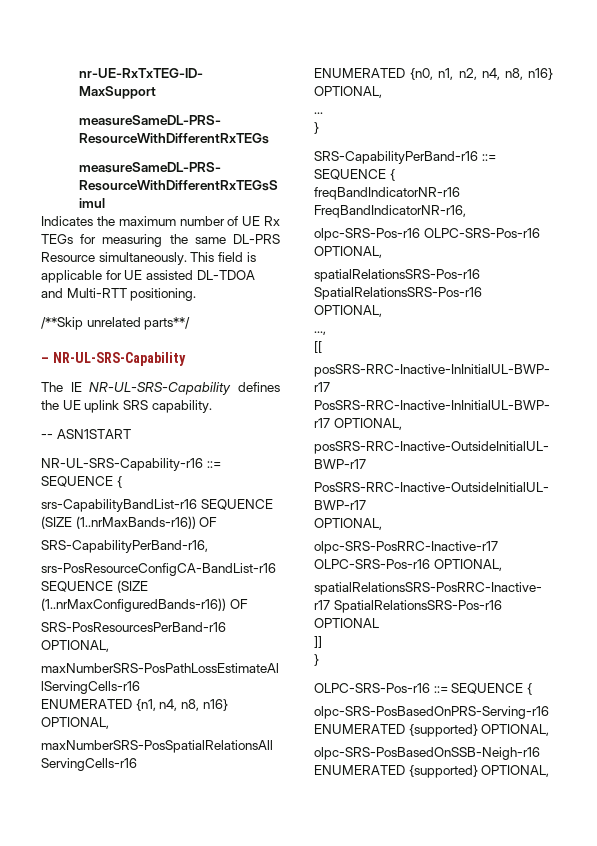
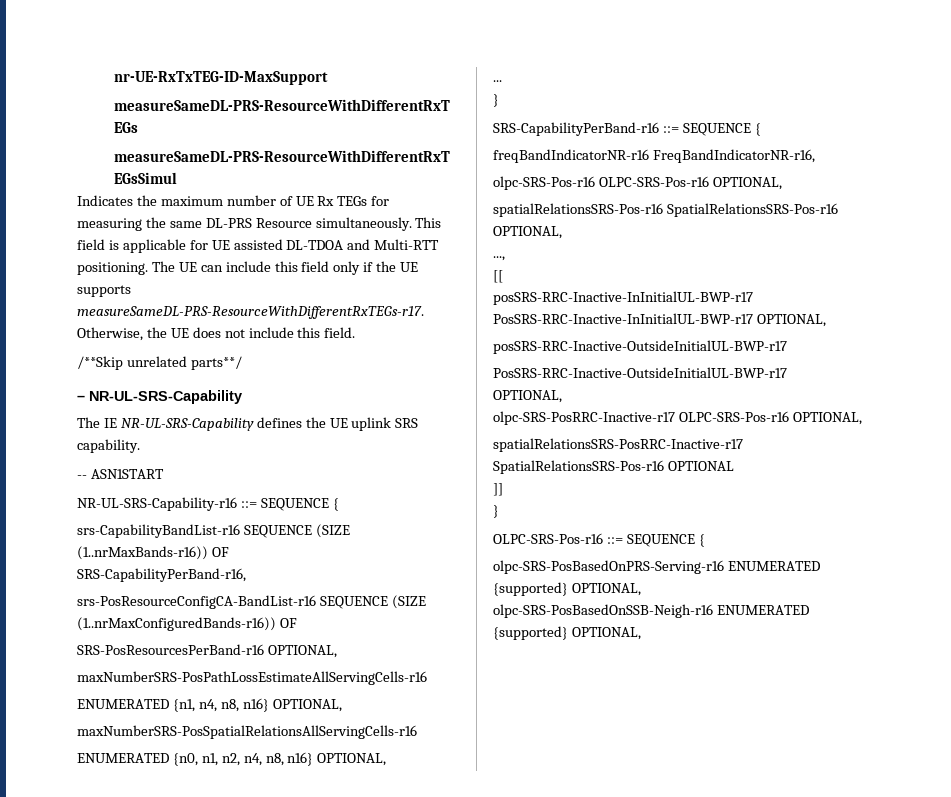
(197, 294) none -> [151,261,419,275] [77,285,131,297] [77,306,424,319] [77,327,356,341] The UE can include this field only if the UE supports measureSameDL-PRS-ResourceWithDifferentRxTEGs-r17. Otherwise, the UE does not include this field.

